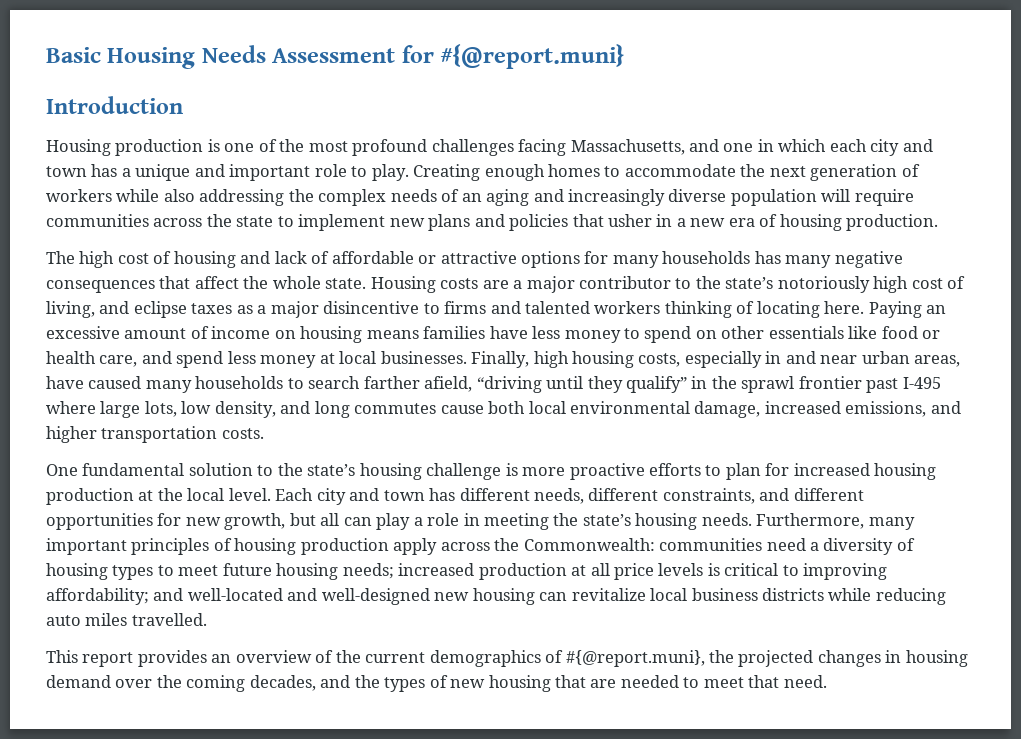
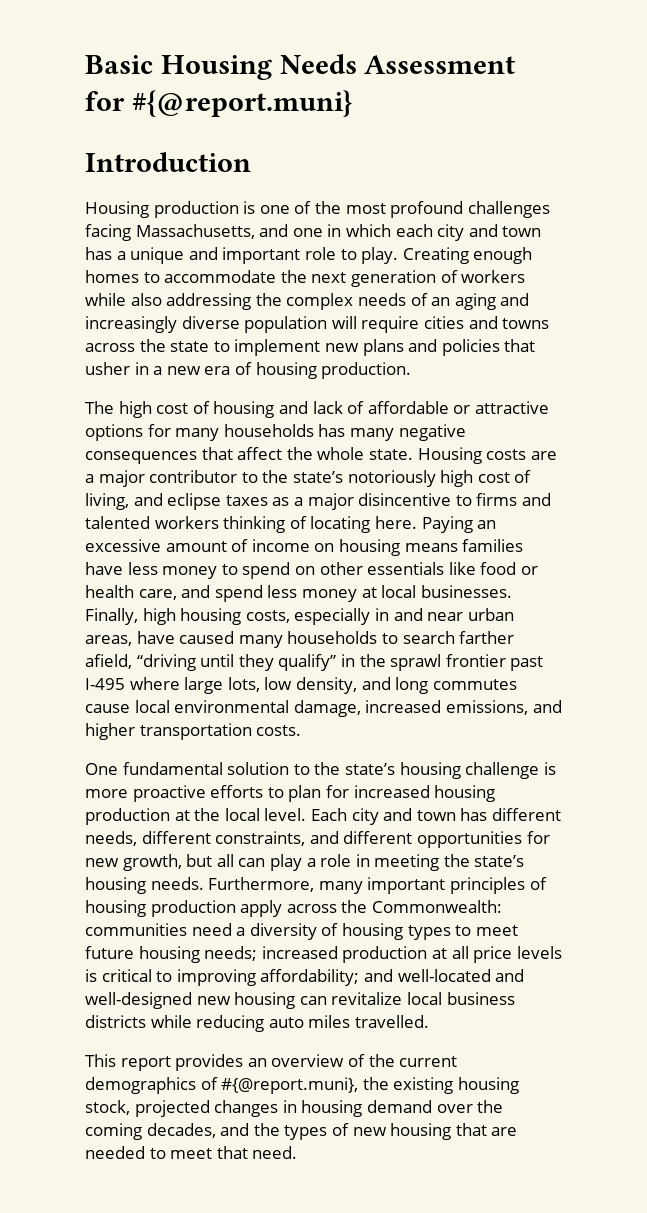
[46,214,149,227] communities -> [423,316,550,329] cities and towns
[488,401,526,414] both -> (130, 708) none
(735, 656) none -> [393,1077,519,1094] [85,1100,130,1115] existing housing stock,

